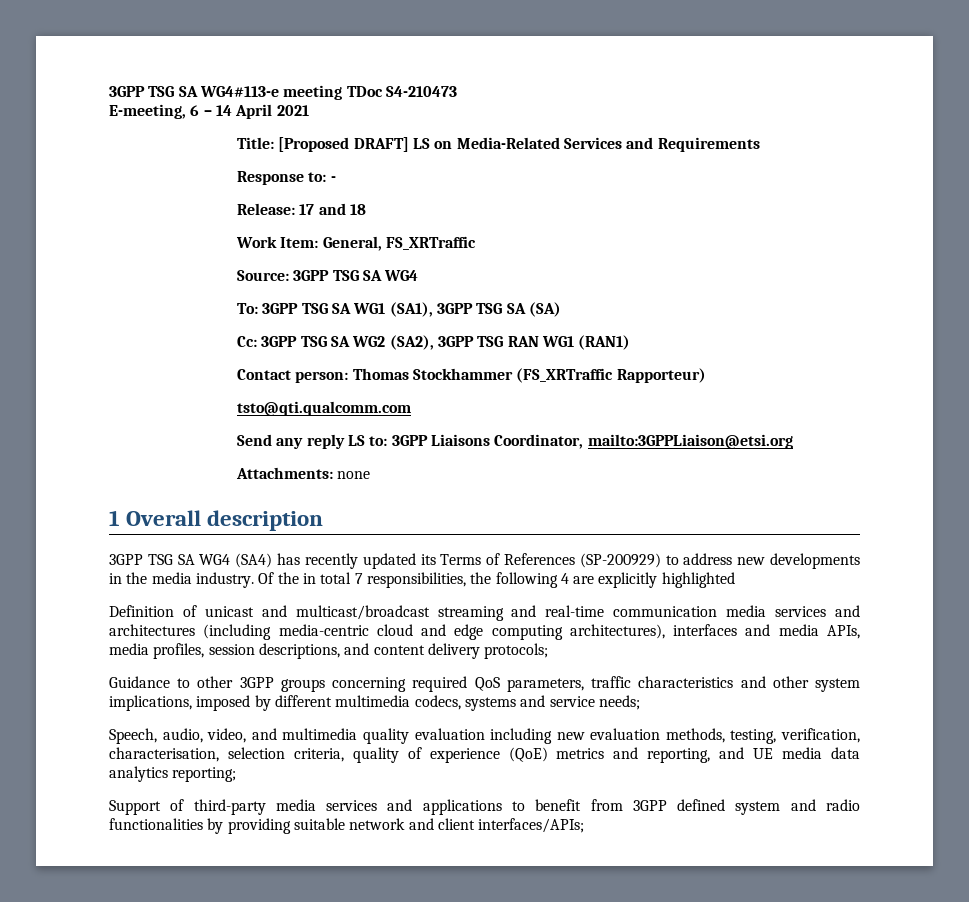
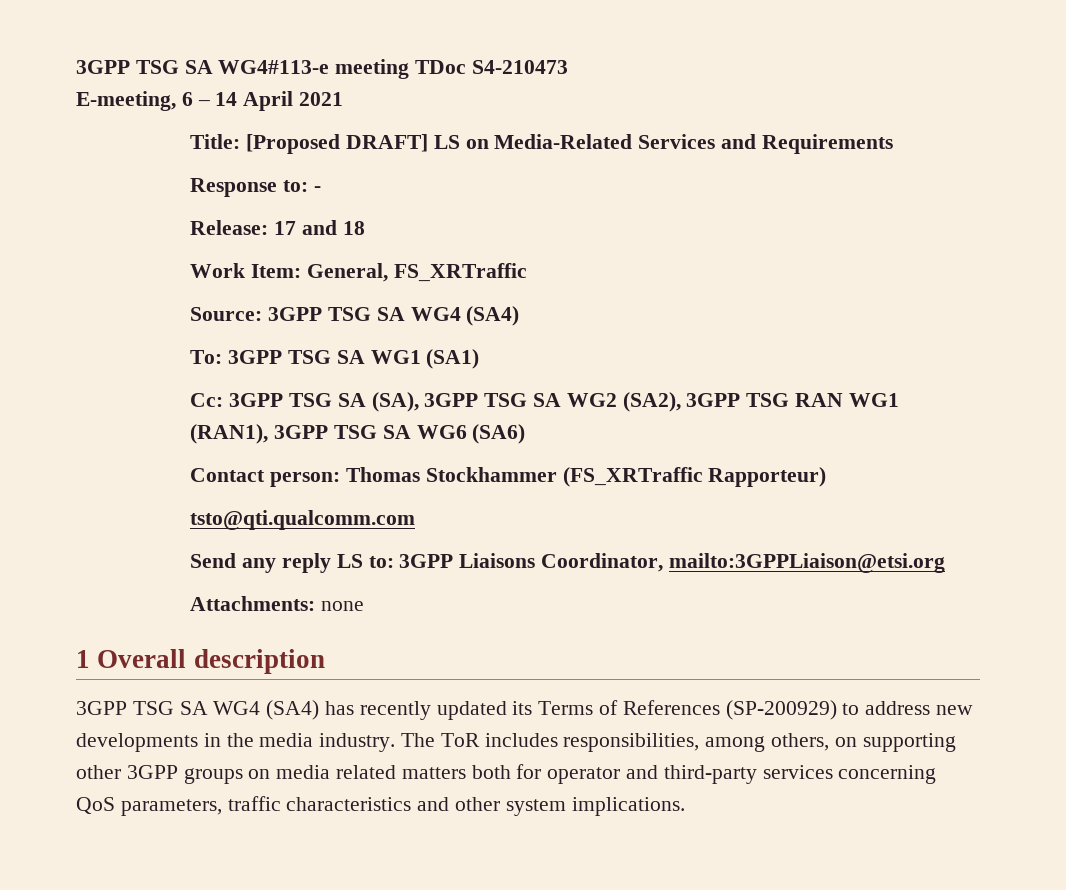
(419, 275) none -> [466,306,520,326] (SA4)
[389,302,561,317] [236,336,257,347] (SA1), 3GPP TSG SA (SA) // Cc: -> [426,349,480,369] [190,392,419,412] (SA1) // Cc: 3GPP TSG SA (SA),
[578,335,631,350] (RAN1) -> [190,424,526,444] (RAN1), 3GPP TSG SA WG6 (SA6)
[258,572,735,588] [109,605,860,621] [109,624,860,640] [109,643,549,659] [109,676,468,692] Of the in total 7 responsibilities, the following 4 are explicitly highlighted // Definition of unicast and multicast/broadcast streaming and real-time communication media services and architectures (including media-centric cloud and edge computing architectures), interfaces and media APIs, media profiles, session descriptions, and content delivery protocols; // Guidance to other 3GPP groups concerning required -> [401,733,956,752] [76,764,937,784] The ToR includes responsibilities, among others, on supporting other 3GPP groups on media related matters both for operator and third-party services concerning
[109,695,640,711] [109,728,861,744] [109,747,860,763] [109,766,237,782] [109,799,861,815] [109,818,585,834] implications, imposed by different multimedia codecs, systems and service needs; // Speech, audio, video, and multimedia quality evaluation including new evaluation methods, testing, verification, characterisation, selection criteria, quality of experience (QoE) metrics and reporting, and UE media data analytics reporting; // Support of third-party media services and applications to benefit from 3GPP defined system and radio functionalities by providing suitable network and client interfaces/APIs; -> [571,797,685,816] implications.

